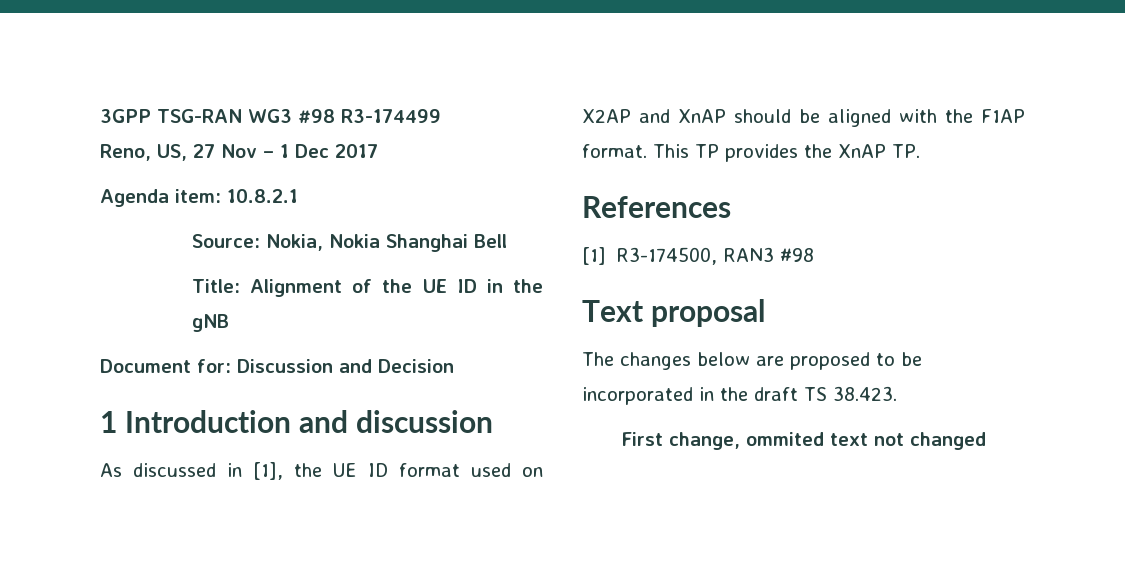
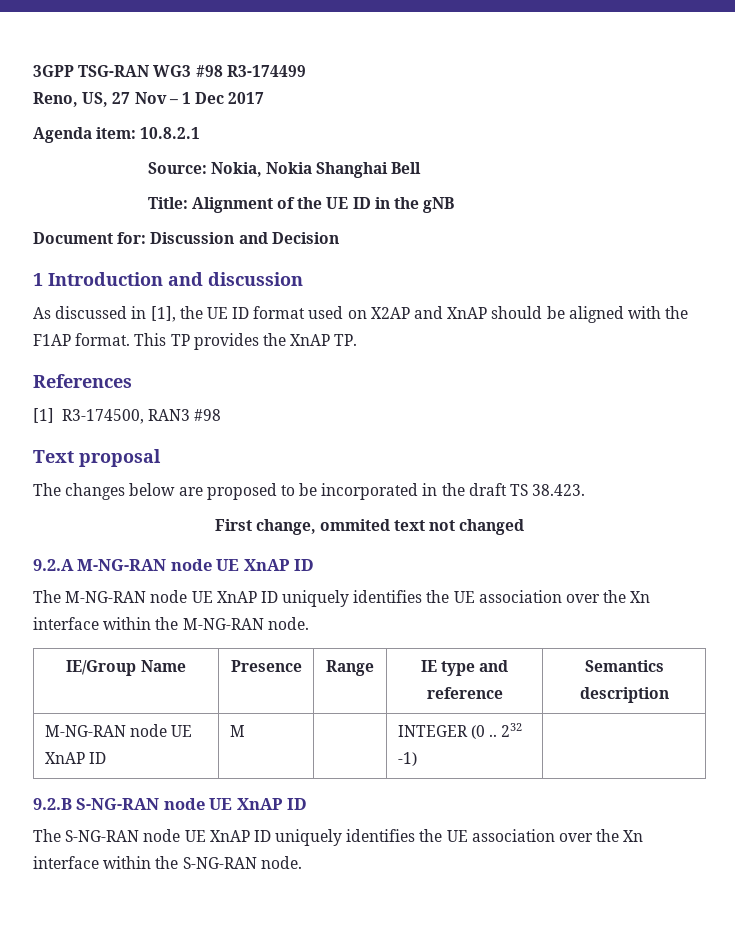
(986, 441) none -> [33,559,315,571] [33,590,651,607] [33,617,309,630] [66,660,186,676] [230,660,302,672] [326,660,374,676] [420,660,509,676] [426,687,503,699] [584,660,664,672] [579,687,669,703] [44,724,193,737] [44,752,106,764] [229,725,245,737] [397,723,523,739] [397,752,417,766] [33,798,308,810] [33,829,644,846] [33,856,302,869] // 9.2.A M-NG-RAN node UE XnAP ID // The M-NG-RAN node UE XnAP ID uniquely identifies the UE association over the Xn interface within the M-NG-RAN node. // IE/Group Name | Presence | Range | IE type and reference | Semantics description // M-NG-RAN node UE XnAP ID | M | | INTEGER (0 .. 232 -1) | // 9.2.B S-NG-RAN node UE XnAP ID // The S-NG-RAN node UE XnAP ID uniquely identifies the UE association over the Xn interface within the S-NG-RAN node.

